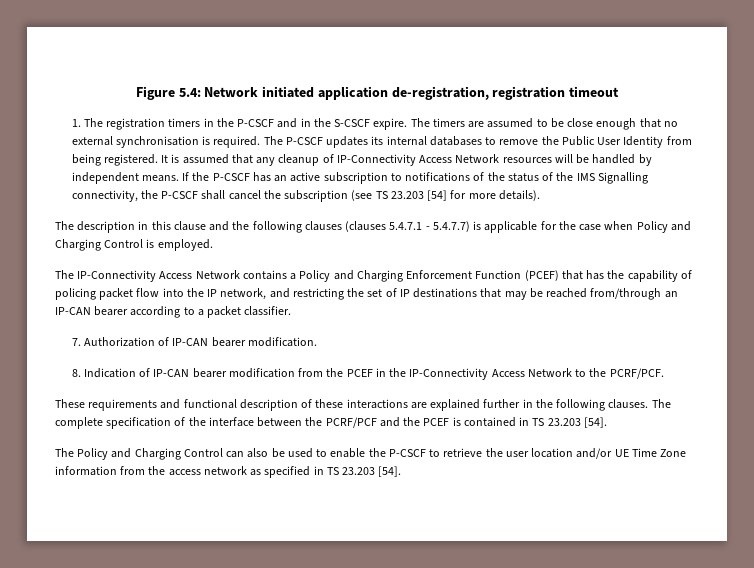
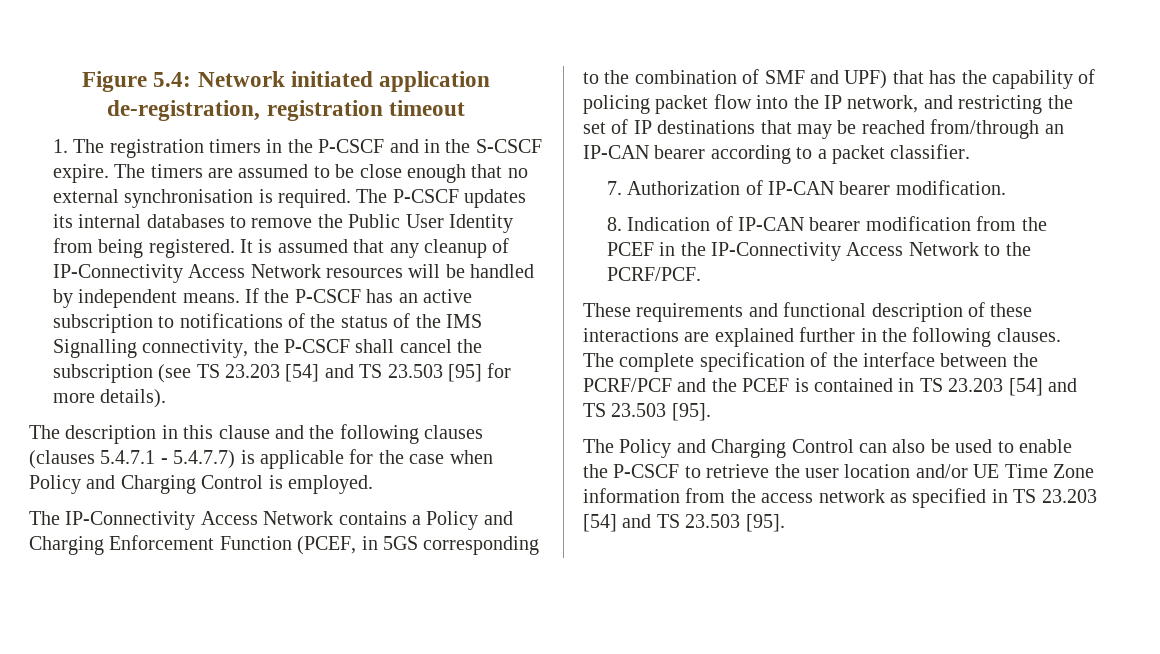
(448, 195) none -> [324,364,483,382] and TS 23.503 [95]
[524,270,559,281] (PCEF) -> [297,536,540,555] [583,69,888,89] (PCEF, in 5GS corresponding to the combination of SMF and UPF)
[583,417,607,428] [54]. -> [1008,378,1077,396] [583,403,711,421] [54] and TS 23.503 [95].
[378,466,402,477] [54]. -> [583,514,785,532] [54] and TS 23.503 [95].

